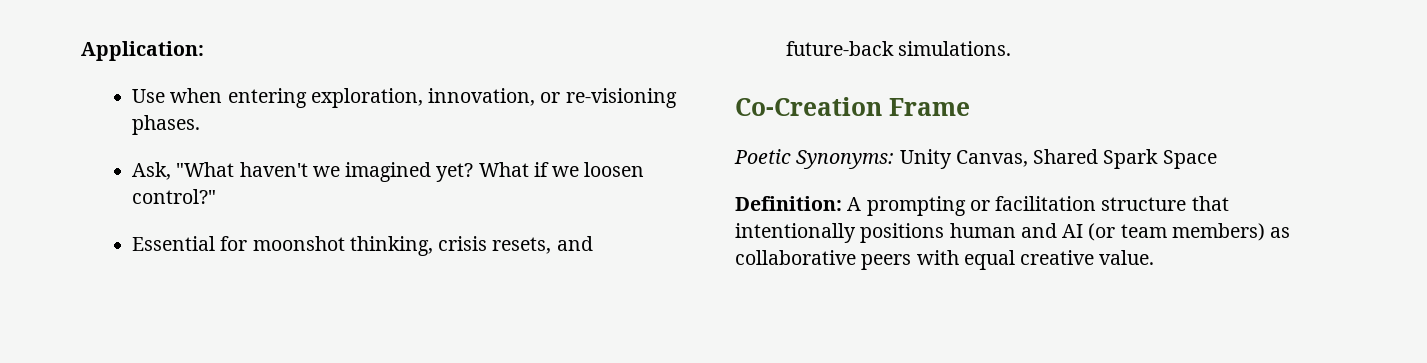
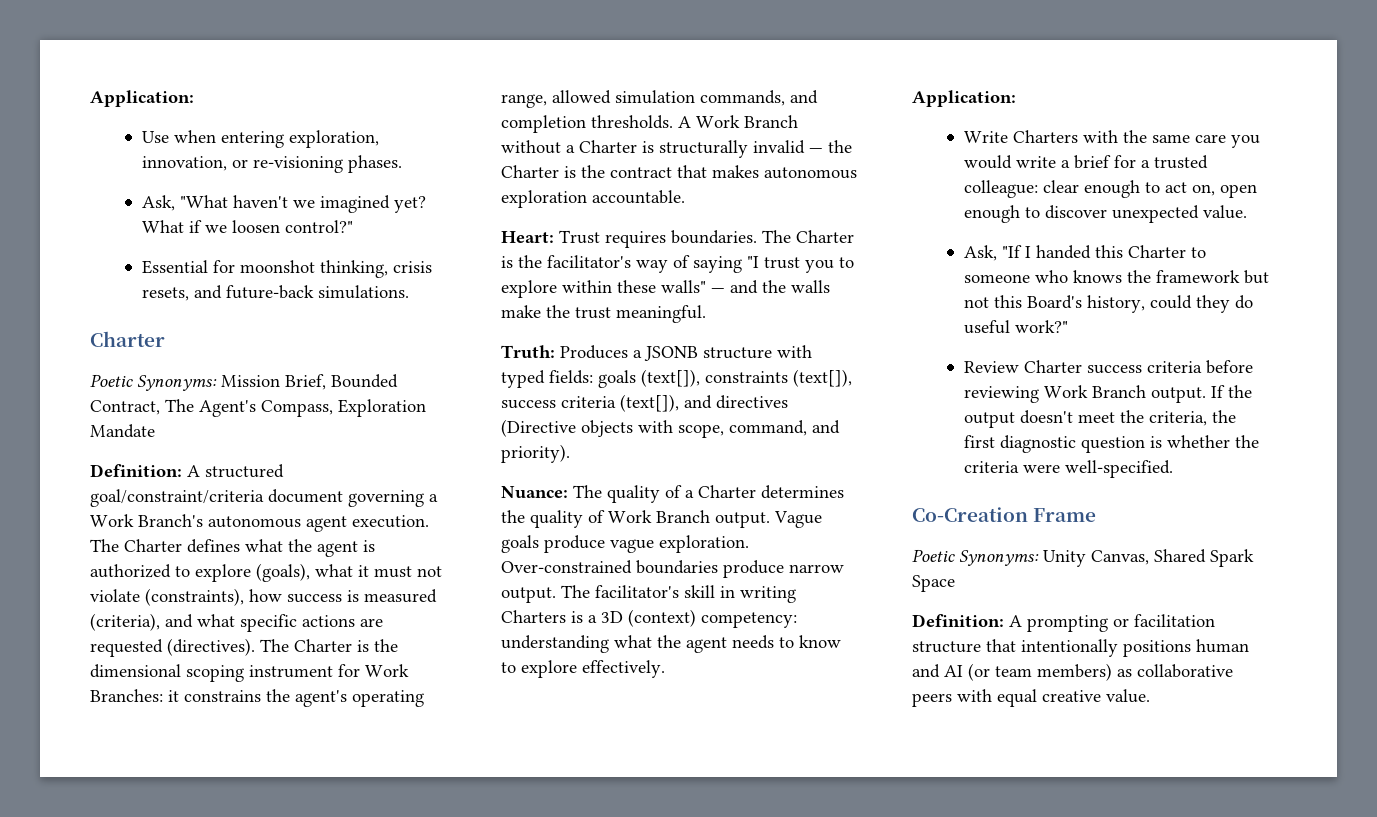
(1012, 48) none -> [90,331,165,347] [90,374,398,391] [90,399,426,417] [90,424,155,438] [90,464,284,478] [90,489,438,507] [90,514,429,532] [90,539,375,557] [90,563,442,582] [90,588,437,606] [90,613,383,632] [90,638,398,657] [90,664,409,682] [90,689,424,707] [501,90,818,108] [501,115,798,133] [501,140,852,158] [501,165,857,179] [501,190,685,208] [501,230,854,248] [501,255,854,273] [501,280,830,298] [501,305,706,323] [501,345,812,361] [501,369,852,388] [501,394,788,412] [501,419,840,438] [501,444,570,463] [501,485,844,503] [501,510,822,528] [501,535,749,553] [501,560,844,578] [501,585,796,603] [501,609,797,628] [501,635,841,653] [501,660,665,678] [912,90,1016,107] [963,130,1260,148] [963,155,1208,169] [963,180,1257,198] [963,205,1247,223] [963,245,1206,261] [963,270,1269,284] [963,295,1253,313] [963,320,1068,334] [963,360,1253,374] [963,385,1252,403] [963,410,1236,428] [963,435,1259,453] [963,460,1173,478] // Charter // Poetic Synonyms: Mission Brief, Bounded Contract, The Agent's Compass, Exploration Mandate // Definition: A structured goal/constraint/criteria document governing a Work Branch's autonomous agent execution. The Charter defines what the agent is authorized to explore (goals), what it must not violate (constraints), how success is measured (criteria), and what specific actions are requested (directives). The Charter is the dimensional scoping instrument for Work Branches: it constrains the agent's operating range, allowed simulation commands, and completion thresholds. A Work Branch without a Charter is structurally invalid — the Charter is the contract that makes autonomous exploration accountable. // Heart: Trust requires boundaries. The Charter is the facilitator's way of saying "I trust you to explore within these walls" — and the walls make the trust meaningful. // Truth: Produces a JSONB structure with typed fields: goals (text[]), constraints (text[]), success criteria (text[]), and directives (Directive objects with scope, command, and priority). // Nuance: The quality of a Charter determines the quality of Work Branch output. Vague goals produce vague exploration. Over-constrained boundaries produce narrow output. The facilitator's skill in writing Charters is a 3D (context) competency: understanding what the agent needs to know to explore effectively. // Application: // Write Charters with the same care you would write a brief for a trusted colleague: clear enough to act on, open enough to discover unexpected value. // Ask, "If I handed this Charter to someone who knows the framework but not this Board's history, could they do useful work?" // Review Charter success criteria before reviewing Work Branch output. If the output doesn't meet the criteria, the first diagnostic question is whether the criteria were well-specified.

